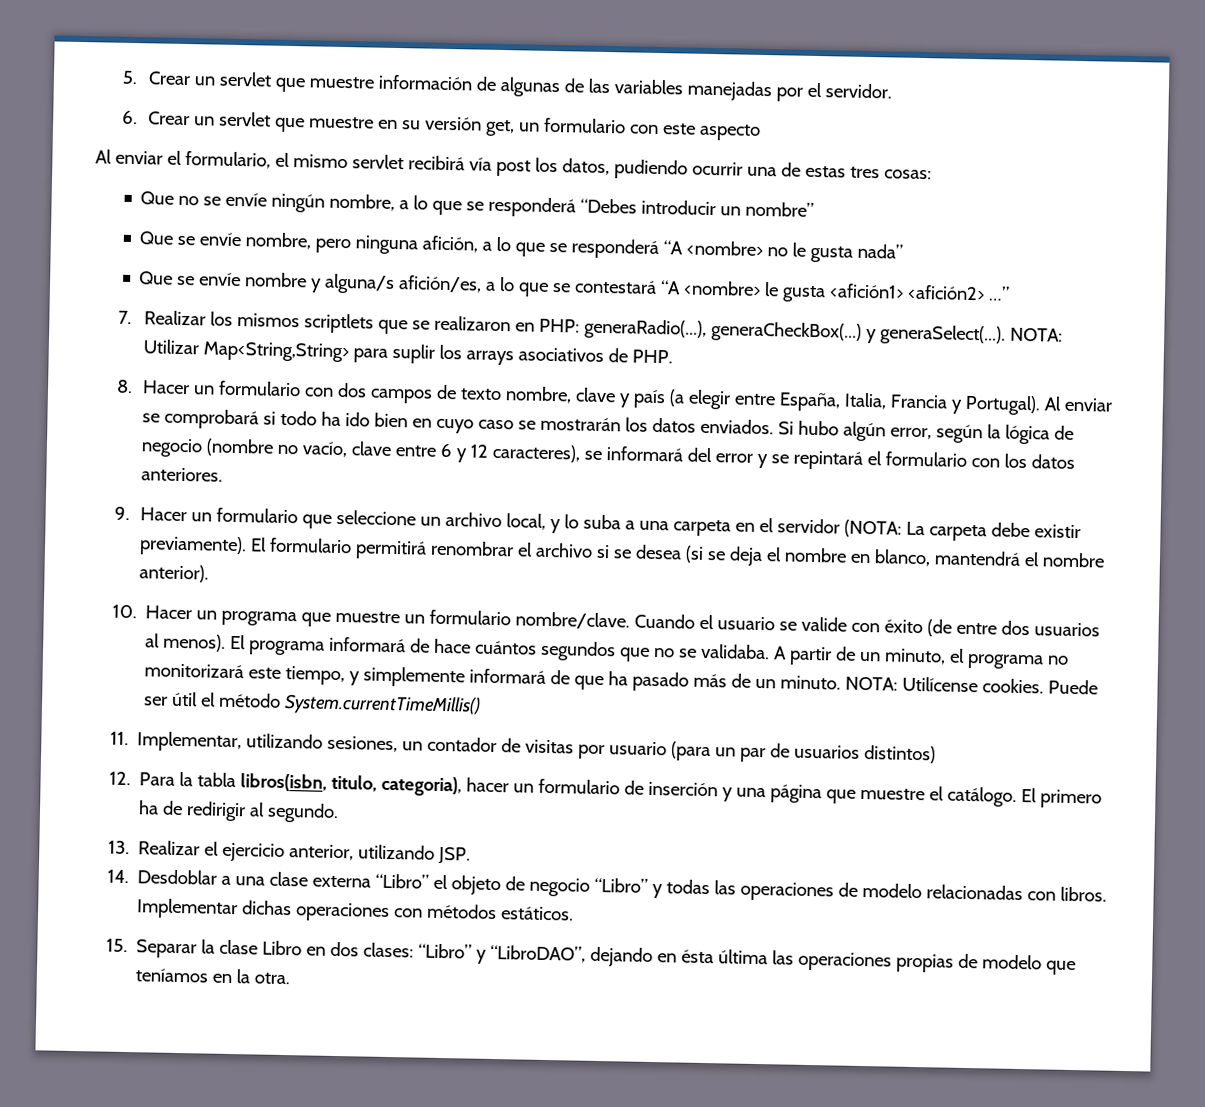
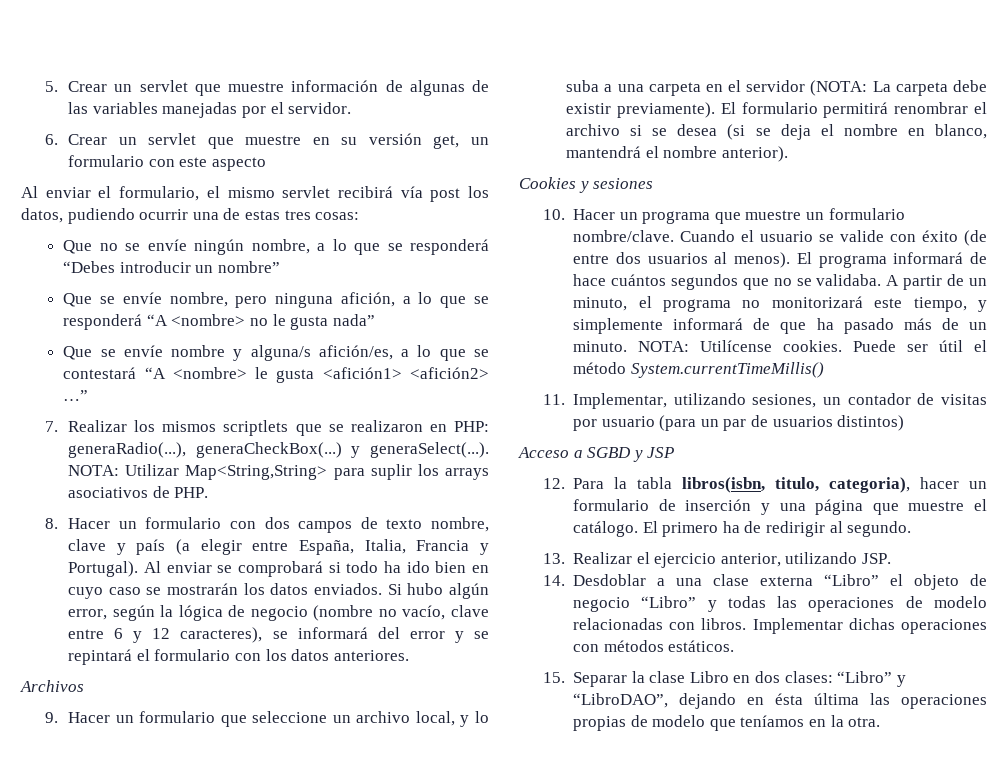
(224, 474) none -> [20,680,84,692] // Archivos
(210, 573) none -> [519,177,654,193] // Cookies y sesiones
(937, 754) none -> [518,447,675,462] // Acceso a SGBD y JSP

